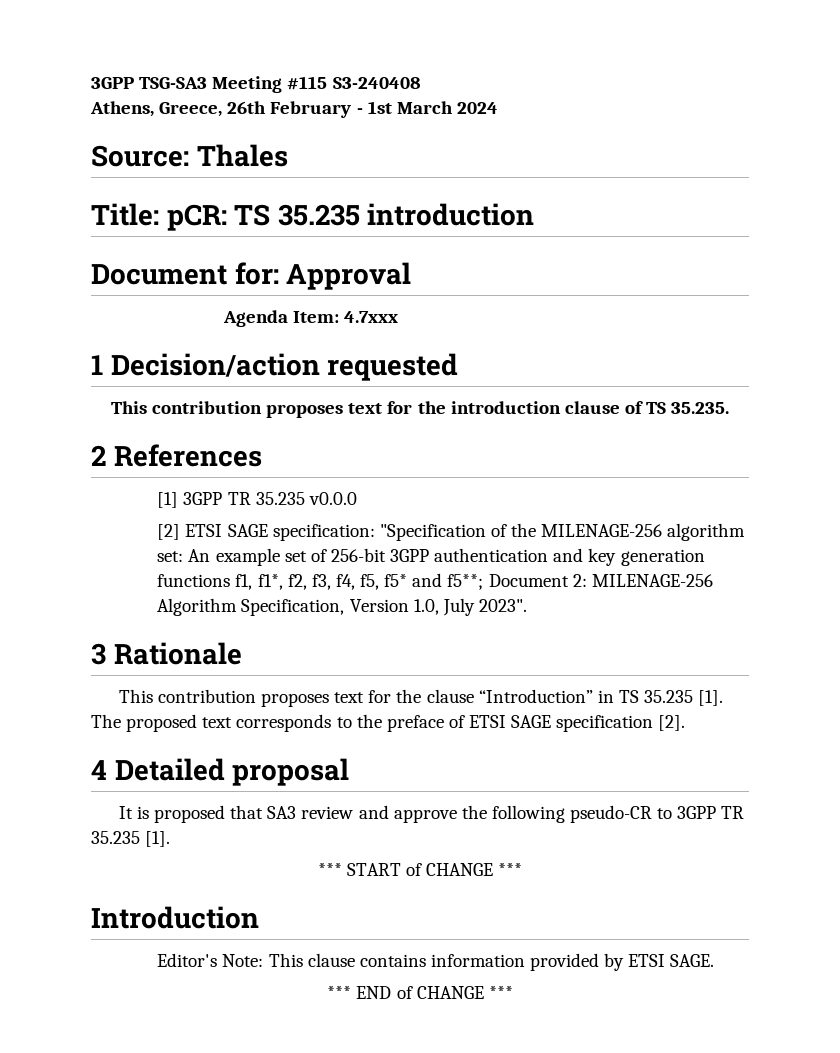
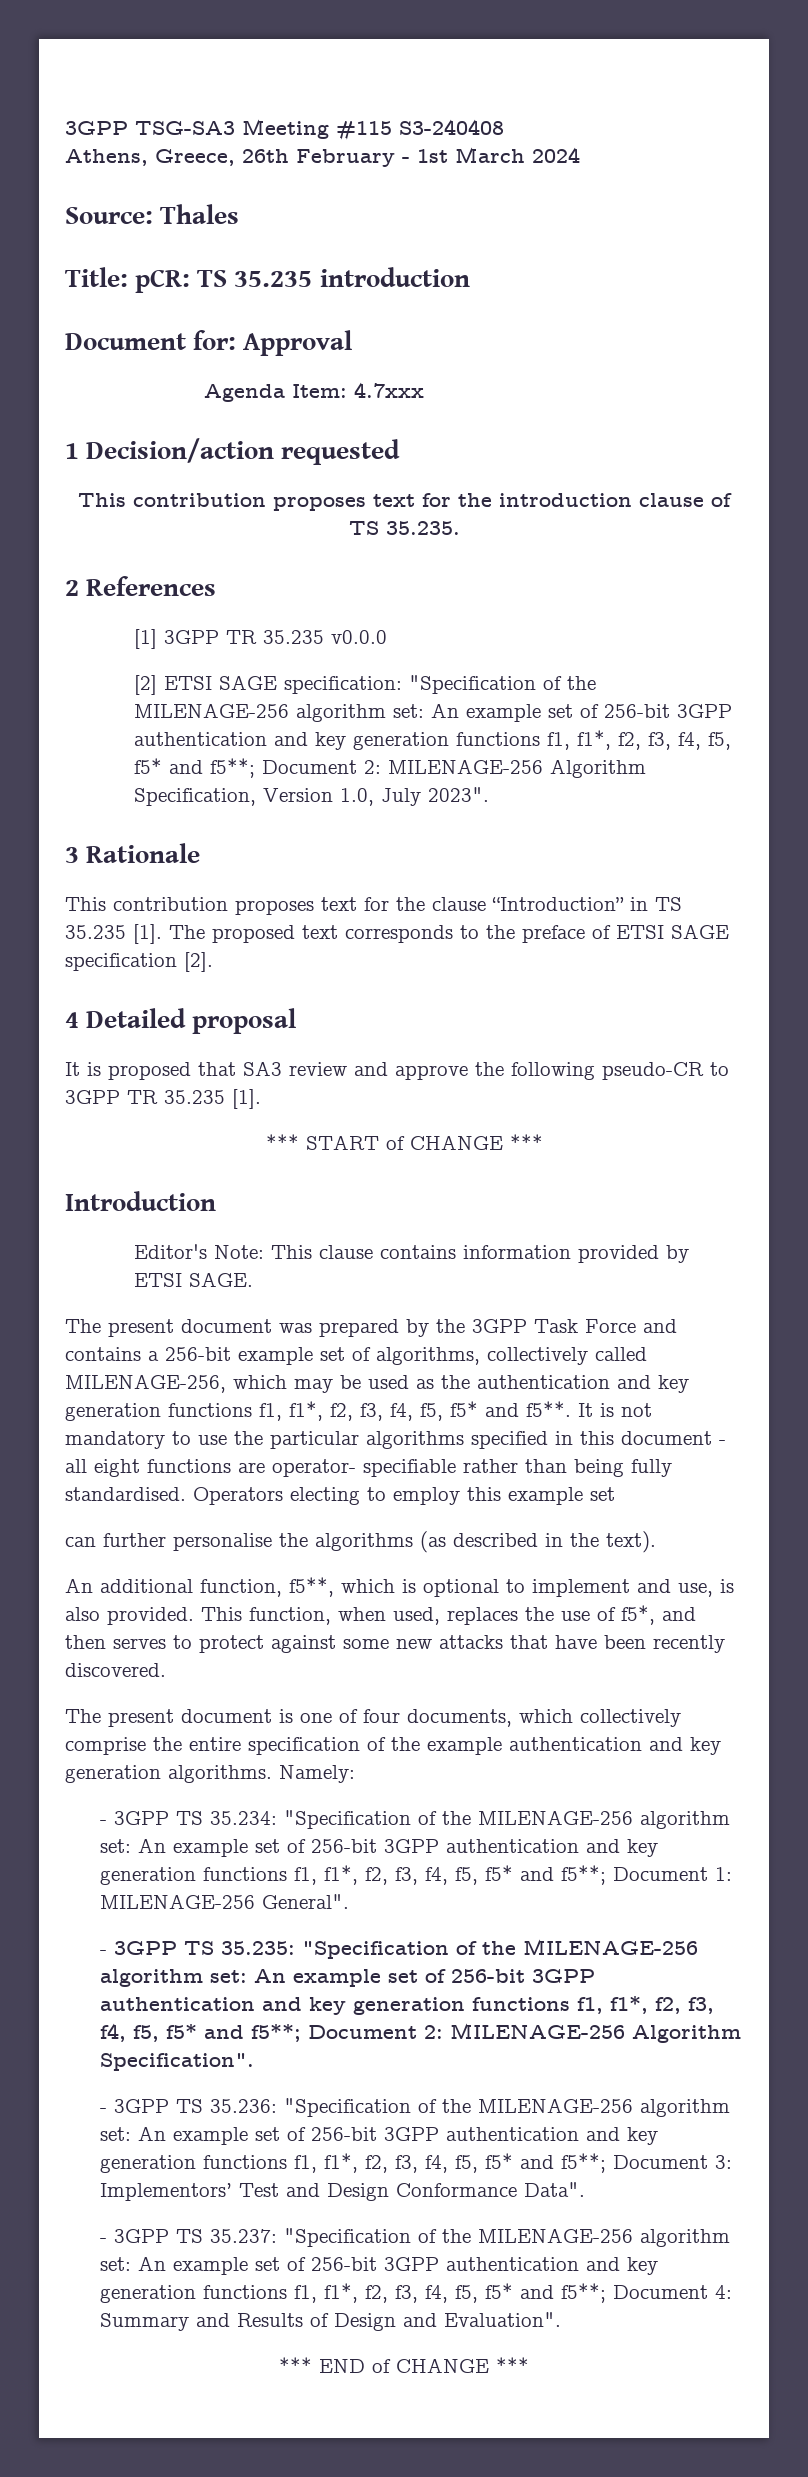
(715, 960) none -> [65,1319,677,1337] [65,1347,647,1365] [65,1374,689,1393] [65,1401,652,1421] [65,1431,726,1449] [65,1459,672,1477] [65,1487,615,1505] [65,1531,656,1553] [65,1577,734,1597] [65,1605,696,1625] [65,1635,725,1653] [65,1663,166,1677] [65,1709,681,1727] [65,1737,721,1755] [65,1765,355,1783] [99,1810,730,1829] [99,1838,658,1857] [99,1865,732,1885] [99,1894,349,1909] [99,1939,698,1959] [99,1969,595,1987] [99,1996,714,2015] [99,2023,741,2043] [99,2053,254,2071] [99,2098,730,2117] [99,2126,658,2145] [99,2153,732,2173] [99,2182,585,2201] [99,2228,730,2247] [99,2256,658,2275] [99,2283,732,2303] [99,2312,561,2331] // The present document was prepared by the 3GPP Task Force and contains a 256-bit example set of algorithms, collectively called MILENAGE-256, which may be used as the authentication and key generation functions f1, f1*, f2, f3, f4, f5, f5* and f5**. It is not mandatory to use the particular algorithms specified in this document - all eight functions are operator- specifiable rather than being fully standardised. Operators electing to employ this example set // can further personalise the algorithms (as described in the text). // An additional function, f5**, which is optional to implement and use, is also provided. This function, when used, replaces the use of f5*, and then serves to protect against some new attacks that have been recently discovered. // The present document is one of four documents, which collectively comprise the entire specification of the example authentication and key generation algorithms. Namely: // - 3GPP TS 35.234: "Specification of the MILENAGE-256 algorithm set: An example set of 256-bit 3GPP authentication and key generation functions f1, f1*, f2, f3, f4, f5, f5* and f5**; Document 1: MILENAGE-256 General". // - 3GPP TS 35.235: "Specification of the MILENAGE-256 algorithm set: An example set of 256-bit 3GPP authentication and key generation functions f1, f1*, f2, f3, f4, f5, f5* and f5**; Document 2: MILENAGE-256 Algorithm Specification". // - 3GPP TS 35.236: "Specification of the MILENAGE-256 algorithm set: An example set of 256-bit 3GPP authentication and key generation functions f1, f1*, f2, f3, f4, f5, f5* and f5**; Document 3: Implementors’ Test and Design Conformance Data". // - 3GPP TS 35.237: "Specification of the MILENAGE-256 algorithm set: An example set of 256-bit 3GPP authentication and key generation functions f1, f1*, f2, f3, f4, f5, f5* and f5**; Document 4: Summary and Results of Design and Evaluation".

